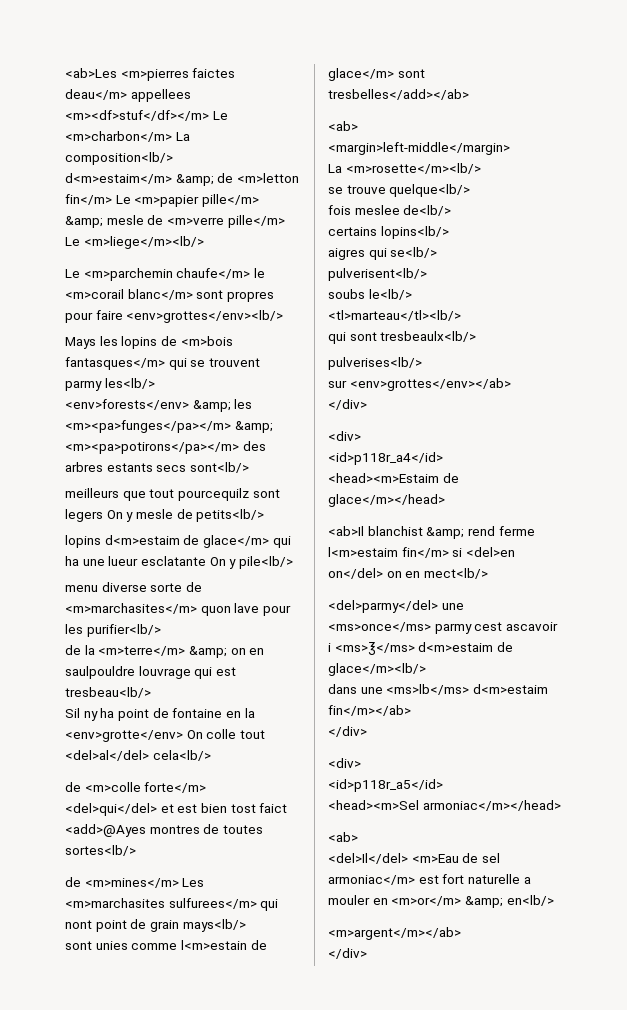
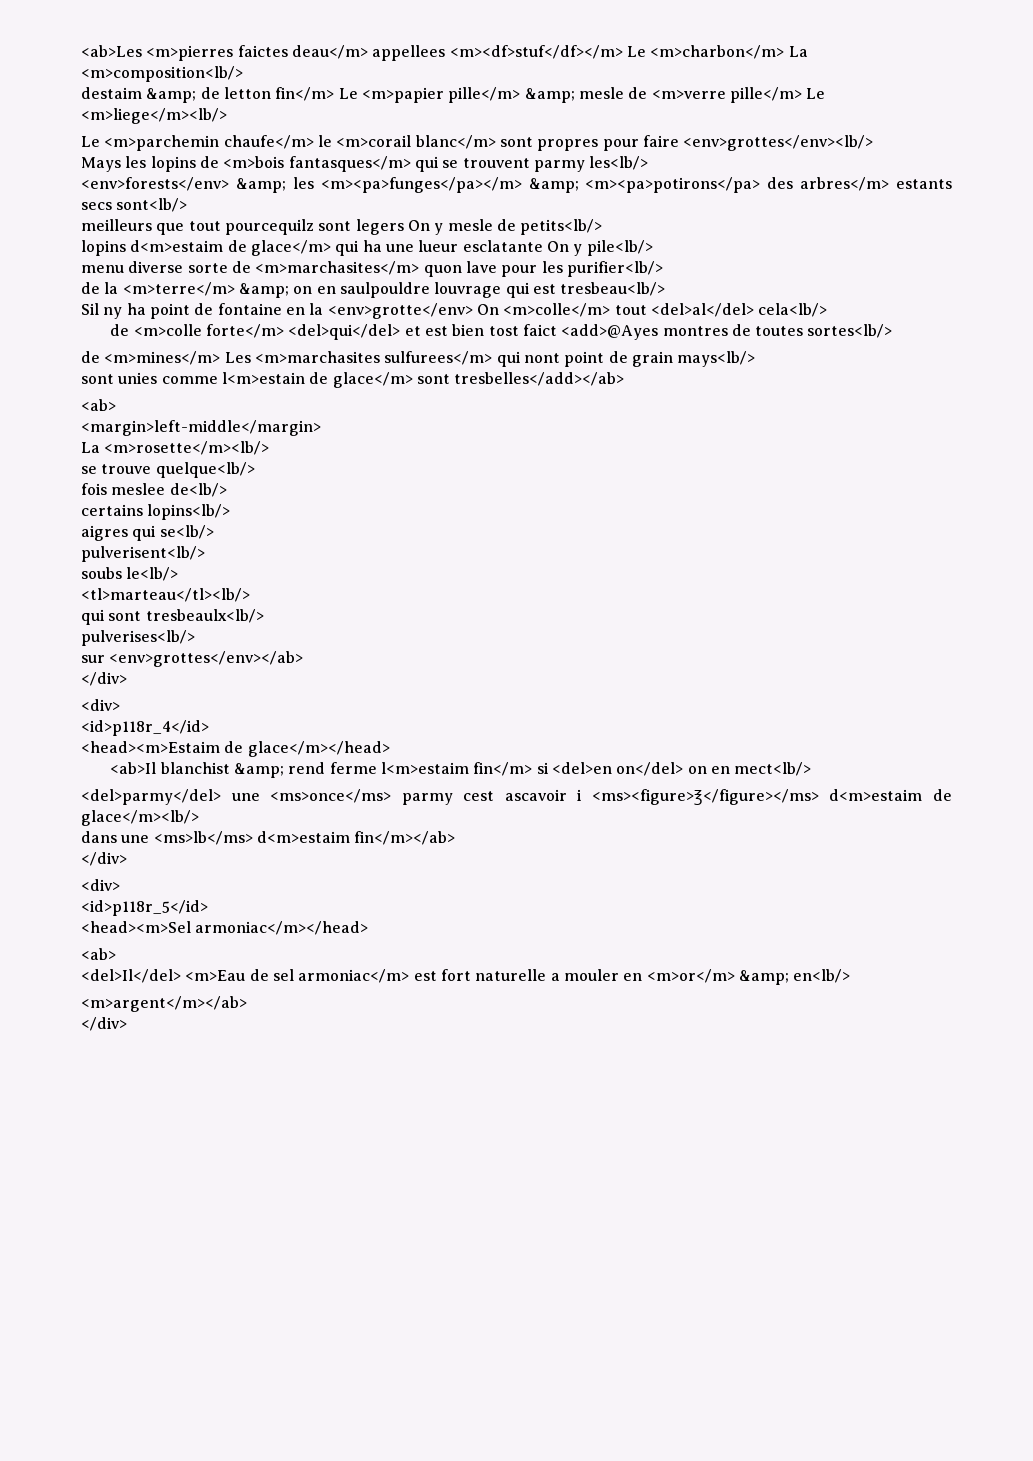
[65,152,173,165] [65,173,172,184] composition<lb/> // d<m>estaim</m> -> [81,66,243,82] [81,87,142,99] <m>composition<lb/> // destaim
[236,173,299,183] <m>letton -> [223,87,271,99] letton
[65,441,266,454] [65,462,103,472] <m><pa>potirons</pa></m> des arbres -> [585,177,890,193] <m><pa>potirons</pa> des arbres</m>
[206,729,237,739] colle -> [503,303,611,317] <m>colle</m>
[328,452,443,465] <id>p118r_a4</id> -> [81,720,209,736] <id>p118r_4</id>
[334,642,415,655] <ms>℥</ms> -> [591,789,819,805] <ms><figure>℥</figure></ms>
[328,779,443,792] <id>p118r_a5</id> -> [81,900,208,916] <id>p118r_5</id>

